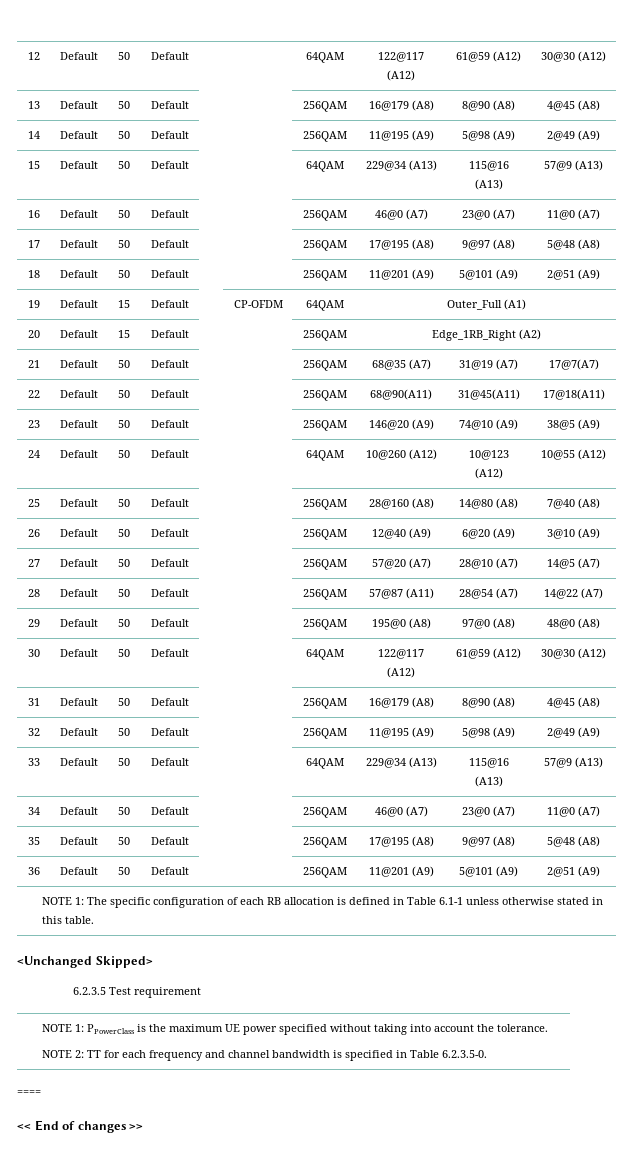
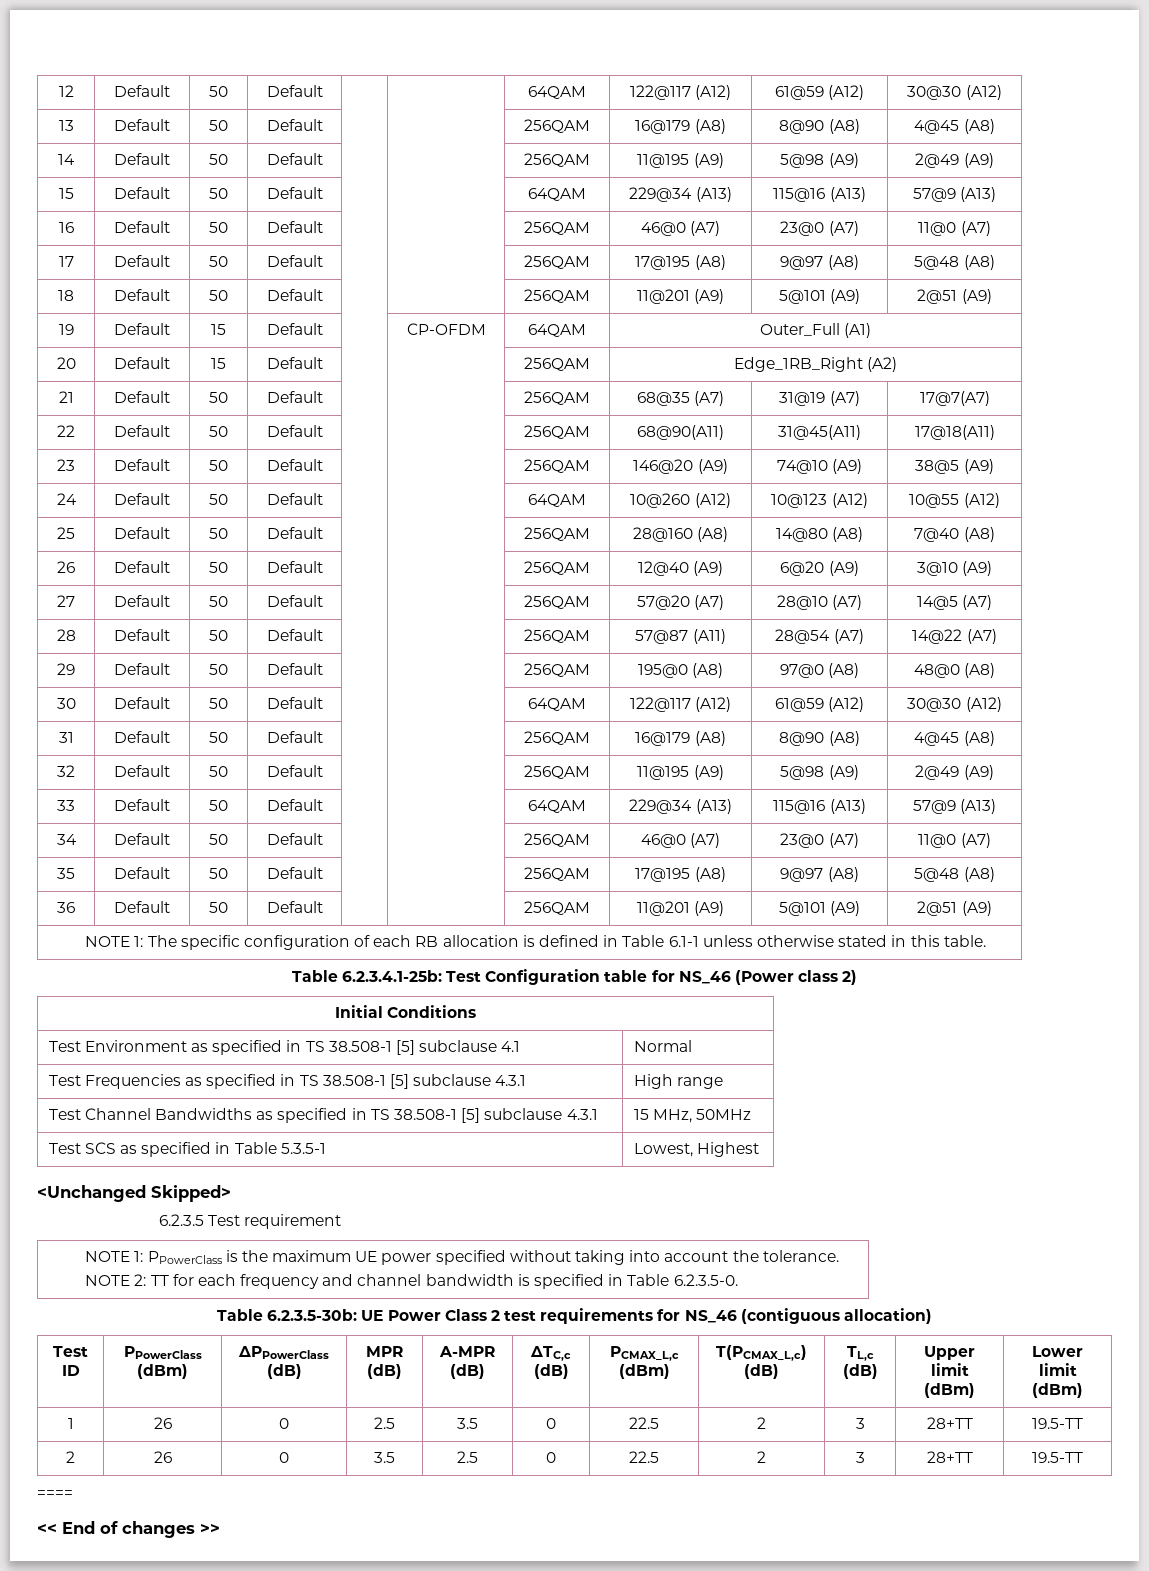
(94, 920) none -> [291,969,858,985] [334,1005,477,1018] [48,1040,521,1055] [633,1040,692,1052] [48,1074,527,1089] [633,1074,723,1089] [48,1108,598,1123] [633,1109,752,1123] [48,1142,326,1157] [633,1142,759,1157] // Table 6.2.3.4.1-25b: Test Configuration table for NS_46 (Power class 2) // Initial Conditions // Test Environment as specified in TS 38.508-1 [5] subclause 4.1 | Normal // Test Frequencies as specified in TS 38.508-1 [5] subclause 4.3.1 | High range // Test Channel Bandwidths as specified in TS 38.508-1 [5] subclause 4.3.1 | 15 MHz, 50MHz // Test SCS as specified in Table 5.3.5-1 | Lowest, Highest
(487, 1054) none -> [216,1308,933,1324] [53,1346,88,1357] [61,1365,80,1376] [123,1346,202,1359] [137,1364,188,1379] [238,1346,329,1359] [266,1364,302,1379] [366,1346,404,1357] [367,1364,403,1379] [439,1346,496,1357] [450,1364,486,1379] [530,1346,571,1361] [533,1364,569,1379] [609,1346,679,1361] [618,1364,670,1379] [716,1345,807,1361] [744,1364,779,1379] [846,1346,874,1361] [842,1364,878,1379] [924,1346,975,1360] [930,1363,969,1376] [924,1383,975,1398] [1032,1346,1083,1357] [1038,1363,1077,1376] [1032,1383,1083,1398] [67,1418,74,1429] [153,1417,172,1429] [279,1418,289,1429] [374,1417,396,1429] [457,1418,479,1429] [546,1418,556,1429] [629,1417,659,1429] [757,1417,766,1429] [855,1418,865,1429] [926,1417,973,1429] [1032,1418,1083,1429] [66,1451,75,1463] [153,1451,172,1463] [279,1452,289,1463] [374,1452,396,1463] [457,1451,479,1463] [546,1452,556,1463] [629,1451,659,1463] [757,1451,766,1463] [855,1452,865,1463] [926,1451,973,1463] [1032,1452,1083,1463] // Table 6.2.3.5-30b: UE Power Class 2 test requirements for NS_46 (contiguous allocation) // Test ID | PPowerClass (dBm) | ΔPPowerClass (dB) | MPR (dB) | A-MPR (dB) | ΔTC,c (dB) | PCMAX_L,c (dBm) | T(PCMAX_L,c) (dB) | TL,c (dB) | Upper limit (dBm) | Lower limit (dBm) // 1 | 26 | 0 | 2.5 | 3.5 | 0 | 22.5 | 2 | 3 | 28+TT | 19.5-TT // 2 | 26 | 0 | 3.5 | 2.5 | 0 | 22.5 | 2 | 3 | 28+TT | 19.5-TT

